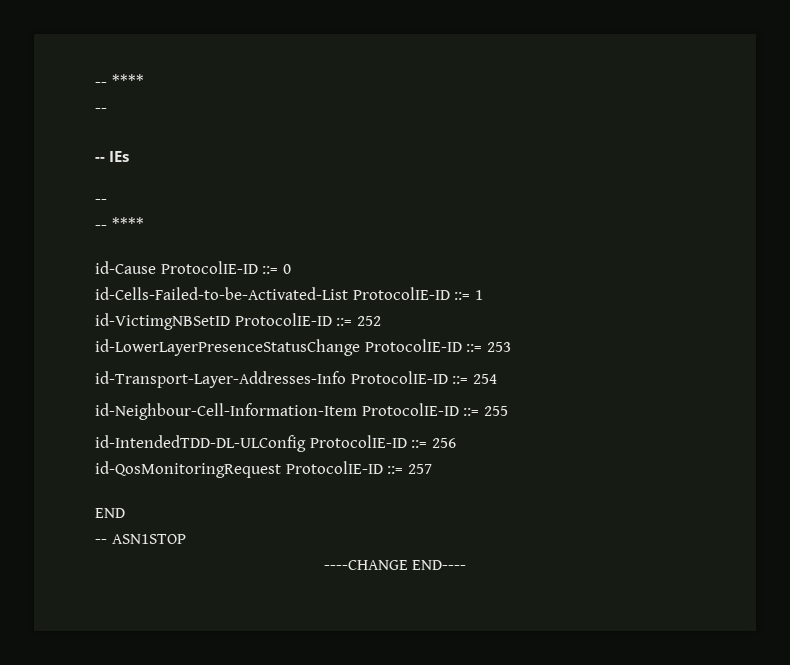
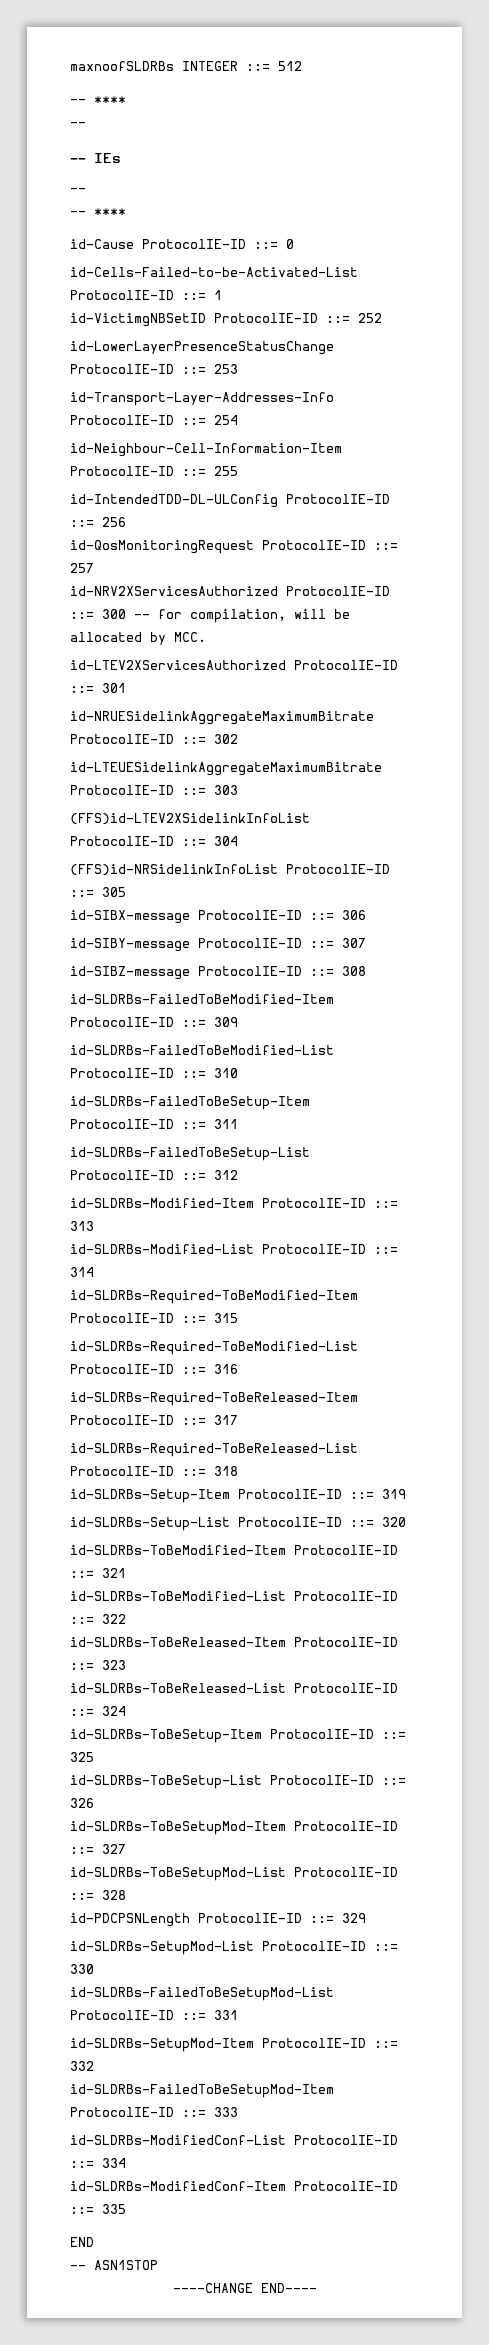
(95, 84) none -> [70,61,302,71] maxnoofSLDRBs INTEGER ::= 512 //
(432, 469) none -> [70,586,390,596] [70,609,350,623] [70,632,206,645] [70,660,398,670] [70,683,126,693] [70,711,374,725] [70,734,238,744] [70,762,382,776] [70,785,238,795] [70,813,310,825] [70,836,238,846] [70,864,390,876] [70,887,126,897] [70,910,366,924] [70,938,366,952] [70,966,366,980] [70,994,334,1004] [70,1017,238,1027] [70,1045,334,1055] [70,1068,238,1078] [70,1096,310,1110] [70,1119,238,1129] [70,1147,310,1161] [70,1170,238,1180] [70,1198,398,1208] [70,1221,94,1231] [70,1244,398,1254] [70,1267,94,1277] [70,1290,358,1304] [70,1313,238,1323] [70,1341,358,1355] [70,1364,238,1374] [70,1392,358,1406] [70,1415,238,1425] [70,1443,358,1457] [70,1466,238,1476] [70,1489,406,1503] [70,1517,406,1531] [70,1545,398,1555] [70,1568,126,1578] [70,1591,398,1601] [70,1614,126,1624] [70,1637,398,1647] [70,1660,126,1670] [70,1683,398,1693] [70,1706,126,1716] [70,1729,406,1743] [70,1752,94,1762] [70,1775,406,1789] [70,1798,94,1808] [70,1821,398,1835] [70,1844,126,1854] [70,1867,398,1881] [70,1890,126,1900] [70,1913,366,1927] [70,1941,398,1955] [70,1964,94,1974] [70,1987,334,2001] [70,2010,238,2020] [70,2038,398,2052] [70,2061,94,2071] [70,2084,334,2098] [70,2107,238,2117] [70,2135,398,2145] [70,2158,126,2168] [70,2181,398,2191] [70,2204,126,2214] // id-NRV2XServicesAuthorized ProtocolIE-ID ::= 300 –- for compilation, will be allocated by MCC. // id-LTEV2XServicesAuthorized ProtocolIE-ID ::= 301 // id-NRUESidelinkAggregateMaximumBitrate ProtocolIE-ID ::= 302 // id-LTEUESidelinkAggregateMaximumBitrate ProtocolIE-ID ::= 303 // (FFS)id-LTEV2XSidelinkInfoList ProtocolIE-ID ::= 304 // (FFS)id-NRSidelinkInfoList ProtocolIE-ID ::= 305 // id-SIBX-message ProtocolIE-ID ::= 306 // id-SIBY-message ProtocolIE-ID ::= 307 // id-SIBZ-message ProtocolIE-ID ::= 308 // id-SLDRBs-FailedToBeModified-Item ProtocolIE-ID ::= 309 // id-SLDRBs-FailedToBeModified-List ProtocolIE-ID ::= 310 // id-SLDRBs-FailedToBeSetup-Item ProtocolIE-ID ::= 311 // id-SLDRBs-FailedToBeSetup-List ProtocolIE-ID ::= 312 // id-SLDRBs-Modified-Item ProtocolIE-ID ::= 313 // id-SLDRBs-Modified-List ProtocolIE-ID ::= 314 // id-SLDRBs-Required-ToBeModified-Item ProtocolIE-ID ::= 315 // id-SLDRBs-Required-ToBeModified-List ProtocolIE-ID ::= 316 // id-SLDRBs-Required-ToBeReleased-Item ProtocolIE-ID ::= 317 // id-SLDRBs-Required-ToBeReleased-List ProtocolIE-ID ::= 318 // id-SLDRBs-Setup-Item ProtocolIE-ID ::= 319 // id-SLDRBs-Setup-List ProtocolIE-ID ::= 320 // id-SLDRBs-ToBeModified-Item ProtocolIE-ID ::= 321 // id-SLDRBs-ToBeModified-List ProtocolIE-ID ::= 322 // id-SLDRBs-ToBeReleased-Item ProtocolIE-ID ::= 323 // id-SLDRBs-ToBeReleased-List ProtocolIE-ID ::= 324 // id-SLDRBs-ToBeSetup-Item ProtocolIE-ID ::= 325 // id-SLDRBs-ToBeSetup-List ProtocolIE-ID ::= 326 // id-SLDRBs-ToBeSetupMod-Item ProtocolIE-ID ::= 327 // id-SLDRBs-ToBeSetupMod-List ProtocolIE-ID ::= 328 // id-PDCPSNLength ProtocolIE-ID ::= 329 // id-SLDRBs-SetupMod-List ProtocolIE-ID ::= 330 // id-SLDRBs-FailedToBeSetupMod-List ProtocolIE-ID ::= 331 // id-SLDRBs-SetupMod-Item ProtocolIE-ID ::= 332 // id-SLDRBs-FailedToBeSetupMod-Item ProtocolIE-ID ::= 333 // id-SLDRBs-ModifiedConf-List ProtocolIE-ID ::= 334 // id-SLDRBs-ModifiedConf-Item ProtocolIE-ID ::= 335

